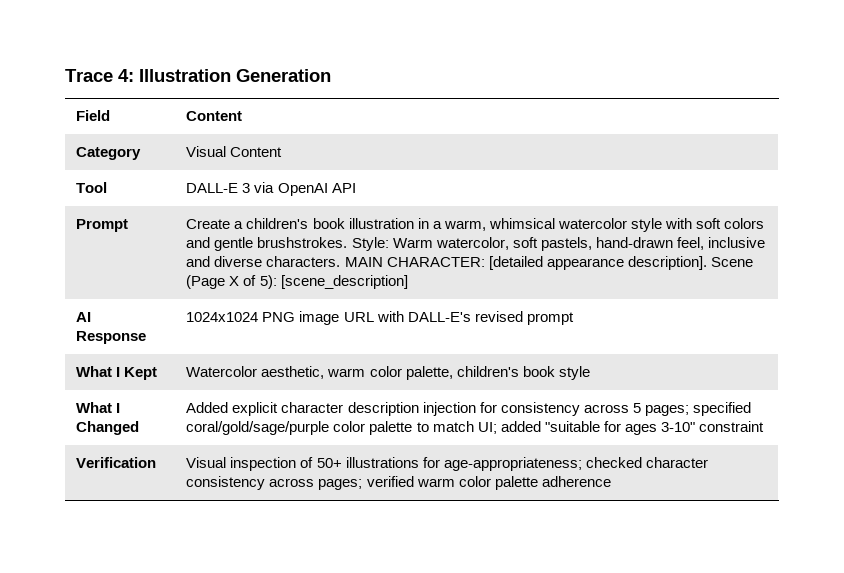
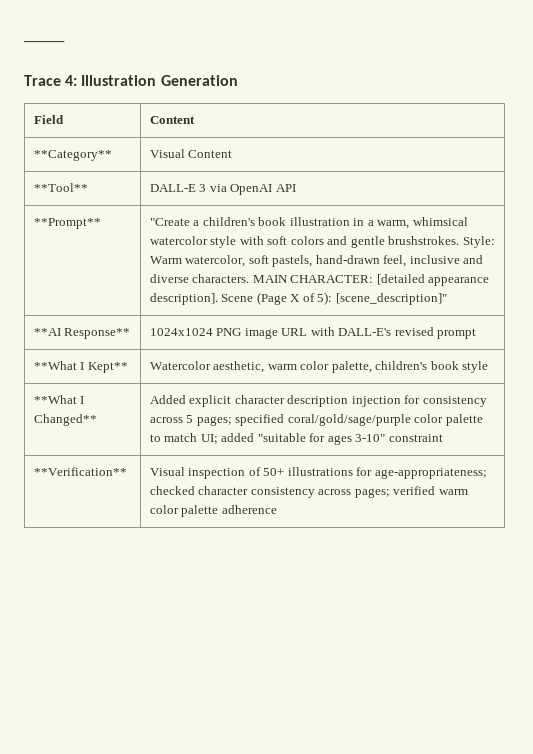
(65, 75) none -> [23,41,65,46] ──── //
[76,147,142,160] Category -> [33,150,112,161] **Category**
[76,182,108,193] Tool -> [33,183,88,192] **Tool**
[76,219,129,232] [186,219,231,229] Prompt | Create -> [33,218,101,229] [149,218,190,226] **Prompt** | "Create
[280,275,408,289] [76,312,92,322] [76,331,147,344] [scene_description] // AI Response -> [335,293,447,305] [33,328,131,339] [scene_description]" // **AI Response**
[76,366,158,380] What I Kept -> [33,361,128,373] **What I Kept**
[76,402,121,413] [76,421,140,435] What I Changed -> [33,395,85,404] [33,414,97,426] **What I Changed**
[76,457,157,468] Verification -> [33,467,127,476] **Verification**

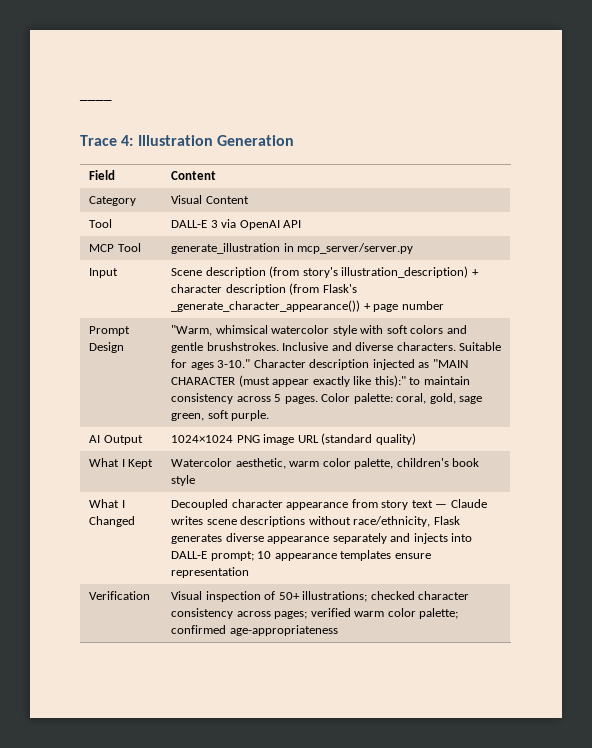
[33,150,112,161] **Category** -> [89,196,137,206] Category
[33,183,88,192] **Tool** -> [89,219,113,228] Tool
[33,218,101,229] [149,217,410,229] **Prompt** | "Create a children's book illustration in a warm, -> [89,243,141,252] [171,243,414,254] [89,268,119,278] [171,266,479,278] [171,283,357,295] [171,300,444,312] [89,326,131,336] [89,342,125,353] [171,325,213,336] MCP Tool | generate_illustration in mcp_server/server.py // Input | Scene description (from story's illustration_description) + character description (from Flask's _generate_character_appearance()) + page number // Prompt Design | "Warm,
[462,236,495,248] [149,255,484,267] [149,274,490,286] [149,292,447,305] [33,328,131,339] [149,327,477,339] [33,361,128,373] Style: Warm watercolor, soft pastels, hand-drawn feel, inclusive and diverse characters. MAIN CHARACTER: [detailed appearance description]. Scene (Page X of 5): [scene_description]" // **AI Response** | 1024x1024 PNG image URL with DALL-E's revised prompt // **What I Kept** -> [282,342,502,351] [171,359,468,370] [171,375,470,387] [171,393,483,404] [171,410,270,421] [89,435,143,445] [171,433,416,445] [89,458,154,469] Inclusive and diverse characters. Suitable for ages 3-10." Character description injected as "MAIN CHARACTER (must appear exactly like this):" to maintain consistency across 5 pages. Color palette: coral, gold, sage green, soft purple. // AI Output | 1024×1024 PNG image URL (standard quality) // What I Kept
[33,395,85,404] [33,414,97,426] [149,395,487,407] [149,414,483,426] [149,433,443,445] [33,467,127,476] **What I Changed** | Added explicit character description injection for consistency across 5 pages; specified coral/gold/sage/purple color palette to match UI; added "suitable for ages 3-10" constraint // **Verification** -> [89,499,125,508] [89,516,136,527] [171,499,487,510] [171,516,460,527] [171,533,473,544] [171,550,431,561] [171,567,250,578] [89,591,151,600] What I Changed | Decoupled character appearance from story text — Claude writes scene descriptions without race/ethnicity, Flask generates diverse appearance separately and injects into DALL-E prompt; 10 appearance templates ensure representation // Verification
[287,467,487,479] illustrations for age-appropriateness; -> [302,591,368,602] illustrations;
[181,505,277,517] palette adherence -> [419,608,459,619] [171,625,338,636] palette; confirmed age-appropriateness

